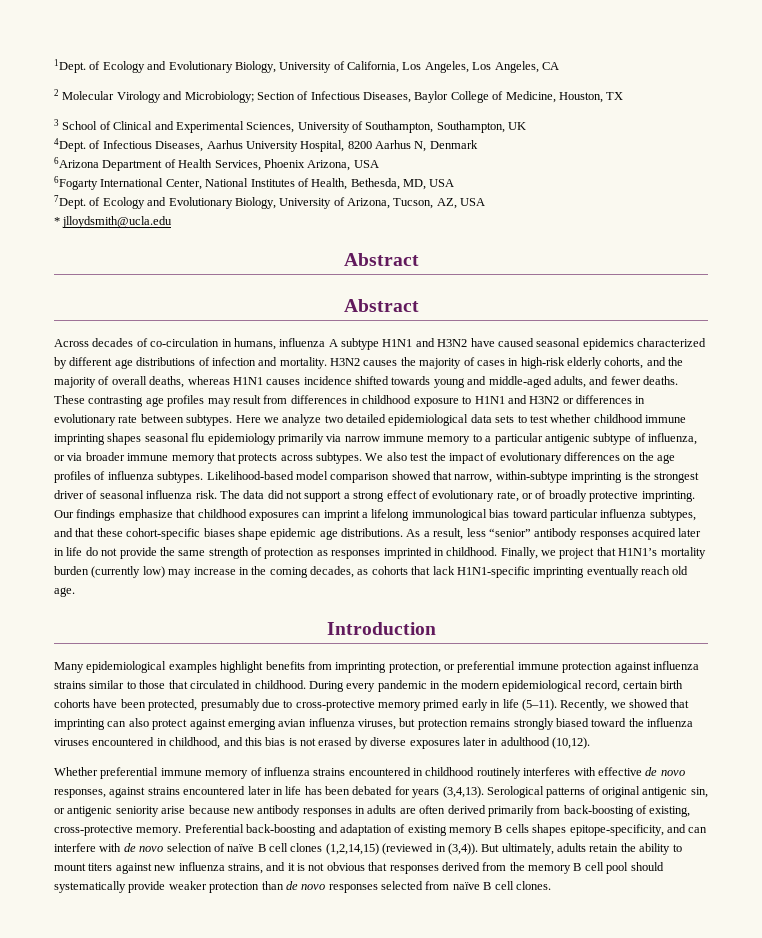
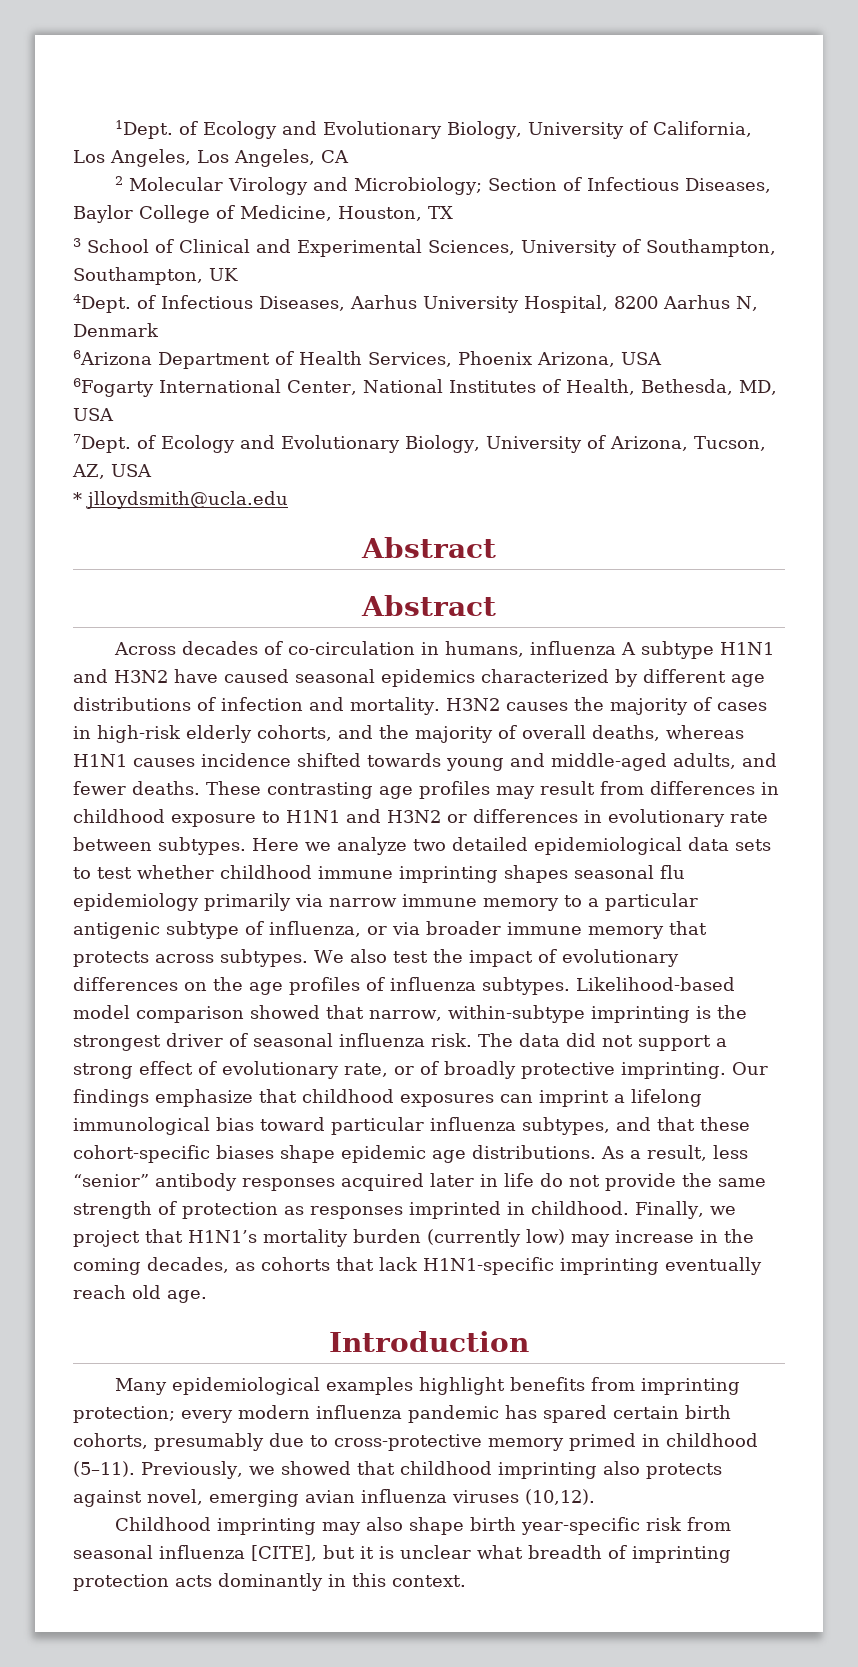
[388,661,699,673] [54,680,684,692] [54,699,198,711] protection, or preferential immune protection against influenza strains similar to those that circulated in childhood. During every pandemic in the modern epidemiological record, certain birth cohorts have been protected, -> [73,1405,731,1423] [73,1433,148,1449] protection; every modern influenza pandemic has spared certain birth cohorts,
[461,699,690,711] [54,718,693,730] [54,737,590,749] [54,767,685,779] [54,786,708,798] [54,805,691,817] [54,824,708,836] [54,843,682,855] [54,862,664,874] [54,881,551,893] early in life (5–11). Recently, we showed that imprinting can also protect against emerging avian influenza viruses, but protection remains strongly biased toward the influenza viruses encountered in childhood, and this bias is not erased by diverse exposures later in adulthood (10,12). // Whether preferential immune memory of influenza strains encountered in childhood routinely interferes with effective de novo responses, against strains encountered later in life has been debated for years (3,4,13). Serological patterns of original antigenic sin, or antigenic seniority arise because new antibody responses in adults are often derived primarily from back-boosting of existing, cross-protective memory. Preferential back-boosting and adaptation of existing memory B cells shapes epitope-specificity, and can interfere with de novo selection of naïve B cell clones (1,2,14,15) (reviewed in (3,4)). But ultimately, adults retain the ability to mount titers against new influenza strains, and it is not obvious that responses derived from the memory B cell pool should systematically provide weaker protection than de novo responses selected from naïve B cell clones. -> [642,1433,758,1447] [73,1461,722,1479] [73,1489,595,1507] [114,1517,731,1535] [73,1545,731,1563] [73,1573,466,1591] in childhood (5–11). Previously, we showed that childhood imprinting also protects against novel, emerging avian influenza viruses (10,12). // Childhood imprinting may also shape birth year-specific risk from seasonal influenza [CITE], but it is unclear what breadth of imprinting protection acts dominantly in this context.

